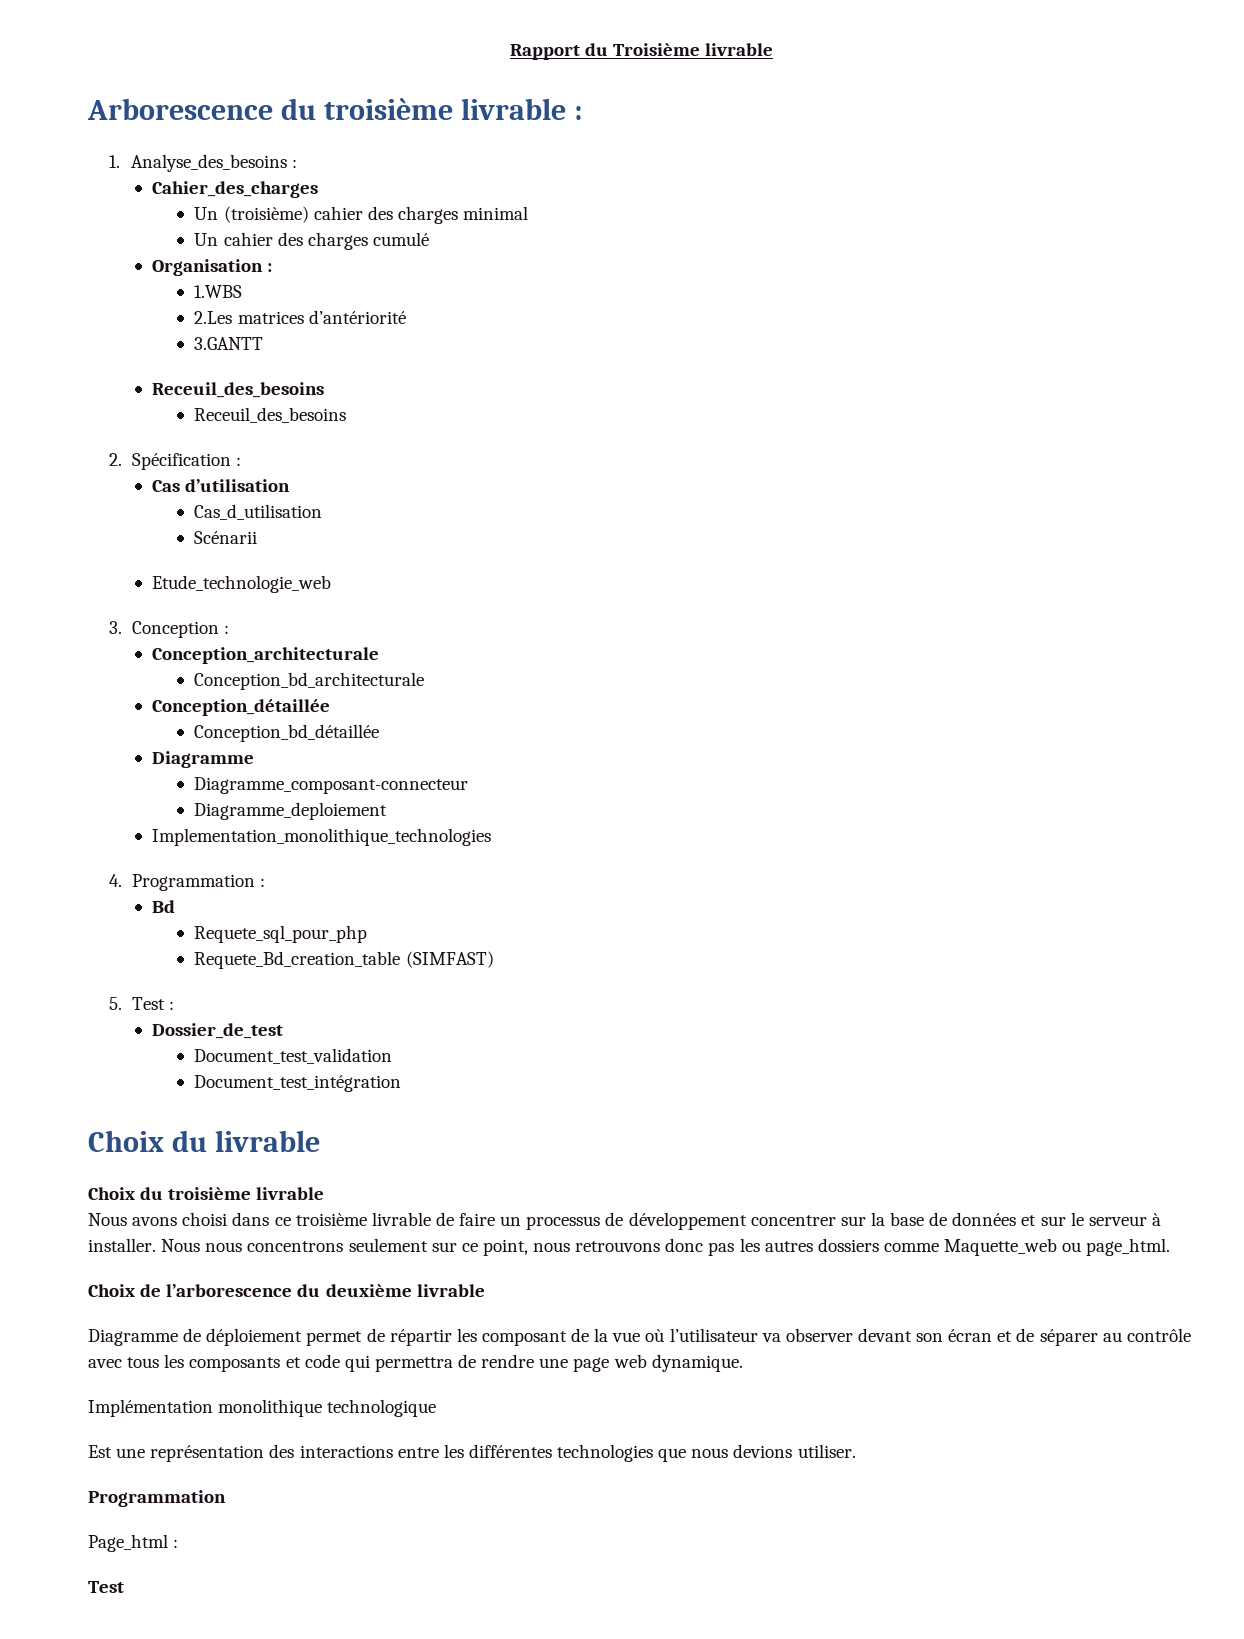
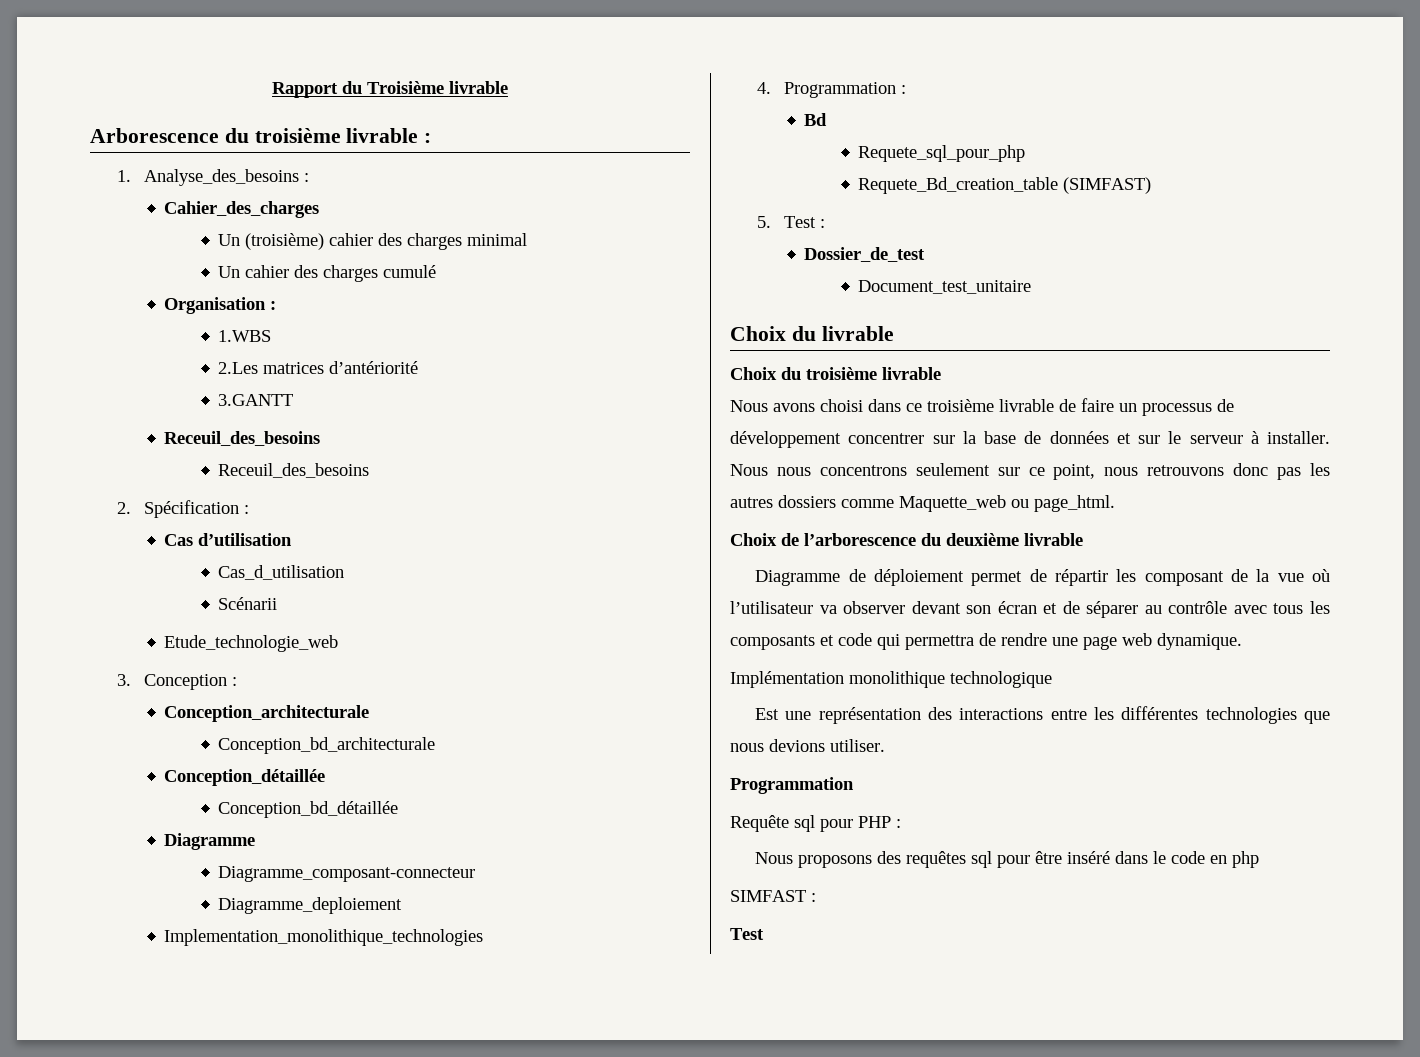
[194,1048,393,1064] [194,1075,402,1092] Document_test_validation // Document_test_intégration -> [858,280,1032,294] Document_test_unitaire
[88,1534,168,1552] Page_html -> [730,815,901,832] [755,851,1260,868] [730,890,806,902] Requête sql pour PHP : // Nous proposons des requêtes sql pour être inséré dans le code en php // SIMFAST

